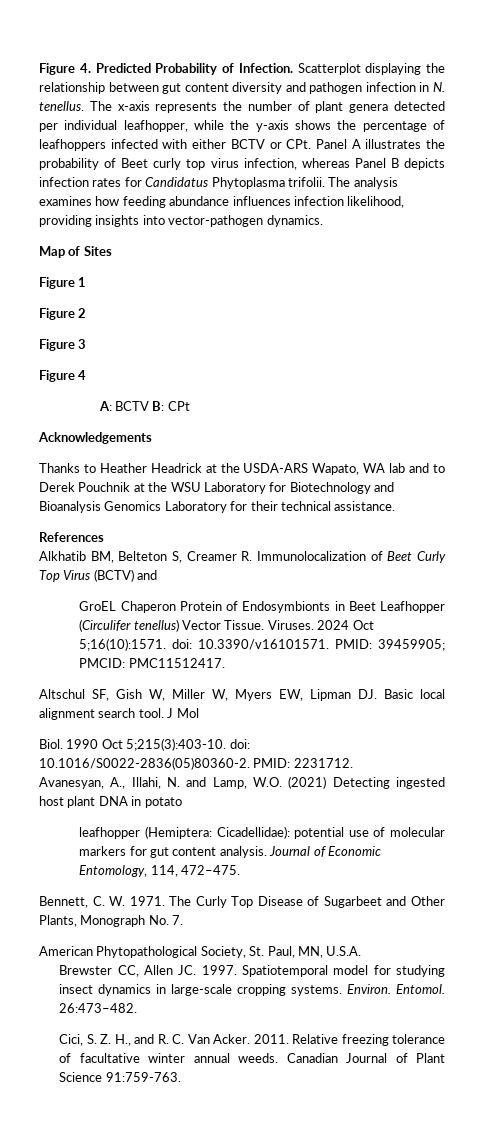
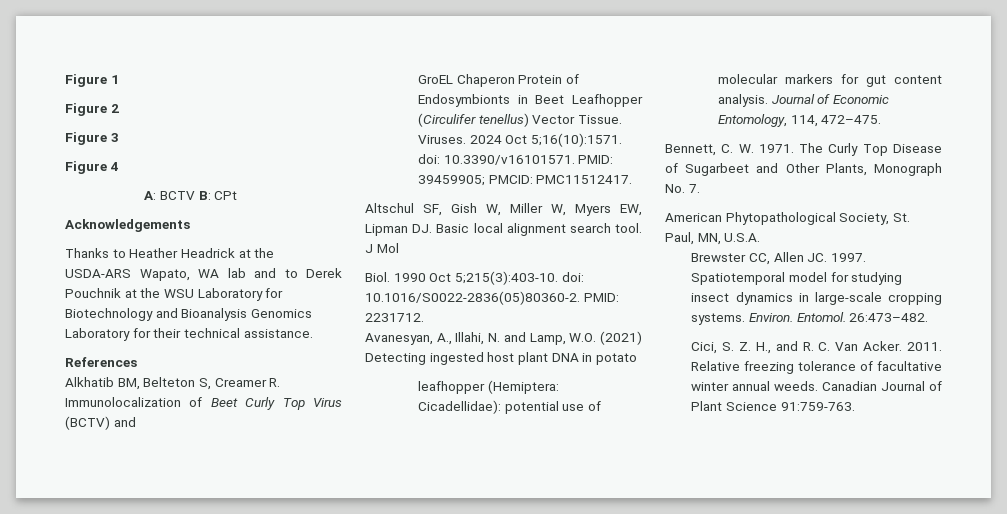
[39,63,445,75] [39,82,445,94] [39,101,445,113] [39,120,445,132] [39,139,445,151] [39,158,446,170] [39,177,398,189] [39,196,405,208] [39,215,323,227] [39,246,112,258] [39,277,75,289] Figure 4. Predicted Probability of Infection. Scatterplot displaying the relationship between gut content diversity and pathogen infection in N. tenellus. The x-axis represents the number of plant genera detected per individual leafhopper, while the y-axis shows the percentage of leafhoppers infected with either BCTV or CPt. Panel A illustrates the probability of Beet curly top virus infection, whereas Panel B depicts infection rates for Candidatus Phytoplasma trifolii. The analysis examines how feeding abundance influences infection likelihood, providing insights into vector-pathogen dynamics. // Map of Sites // Figure -> [65,74,107,87] Figure

